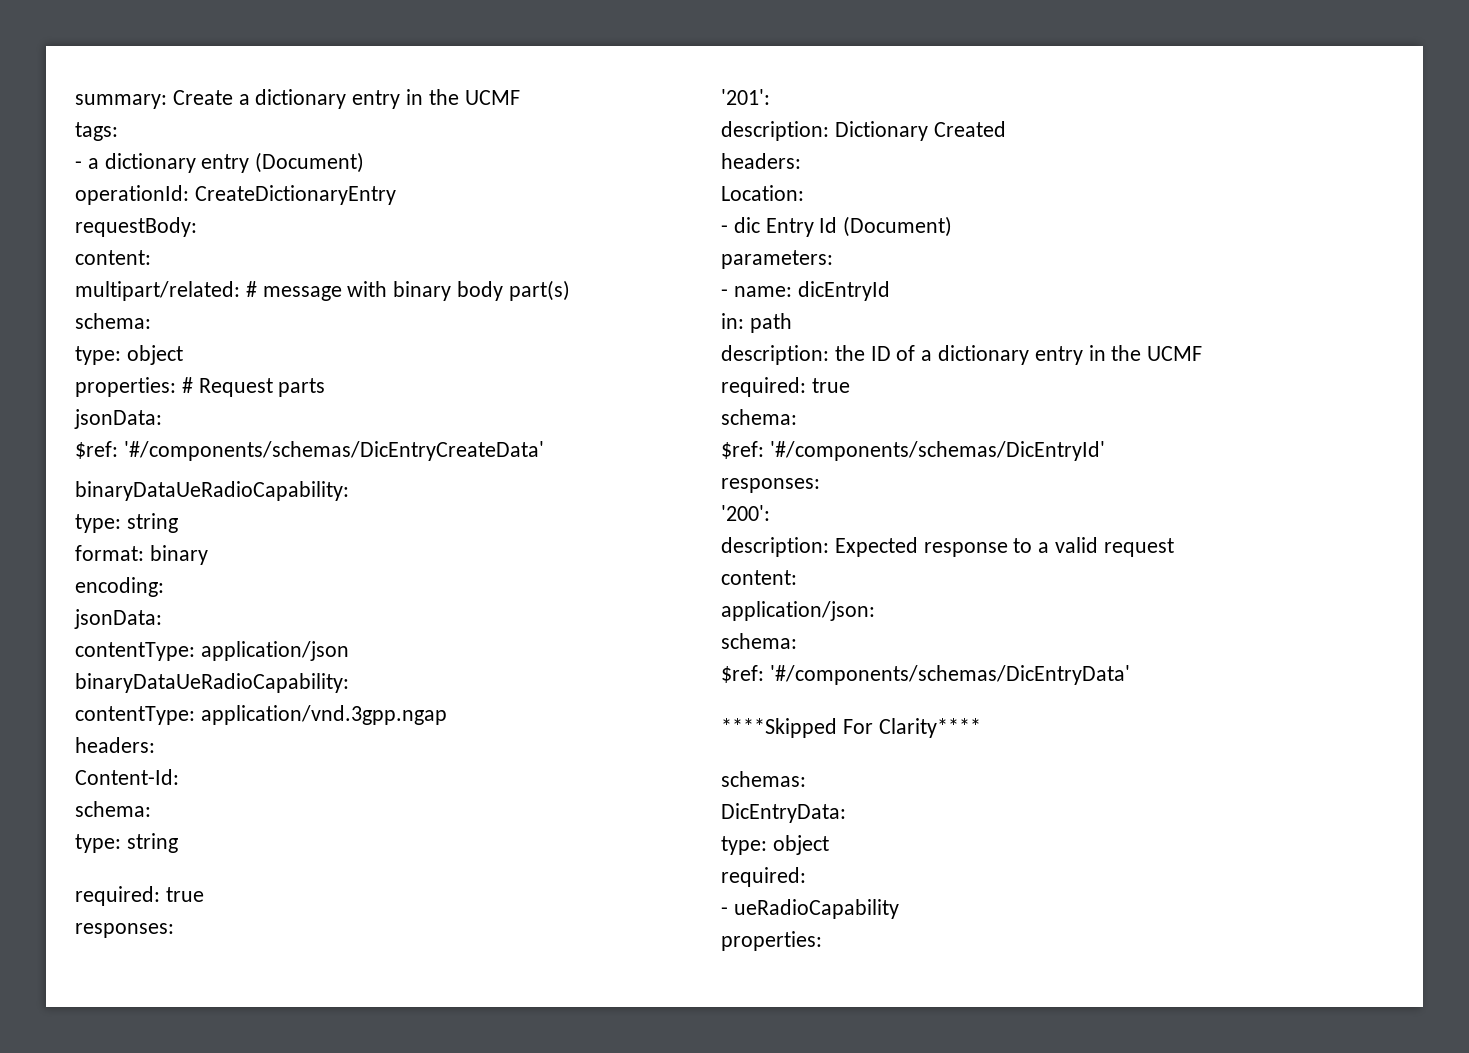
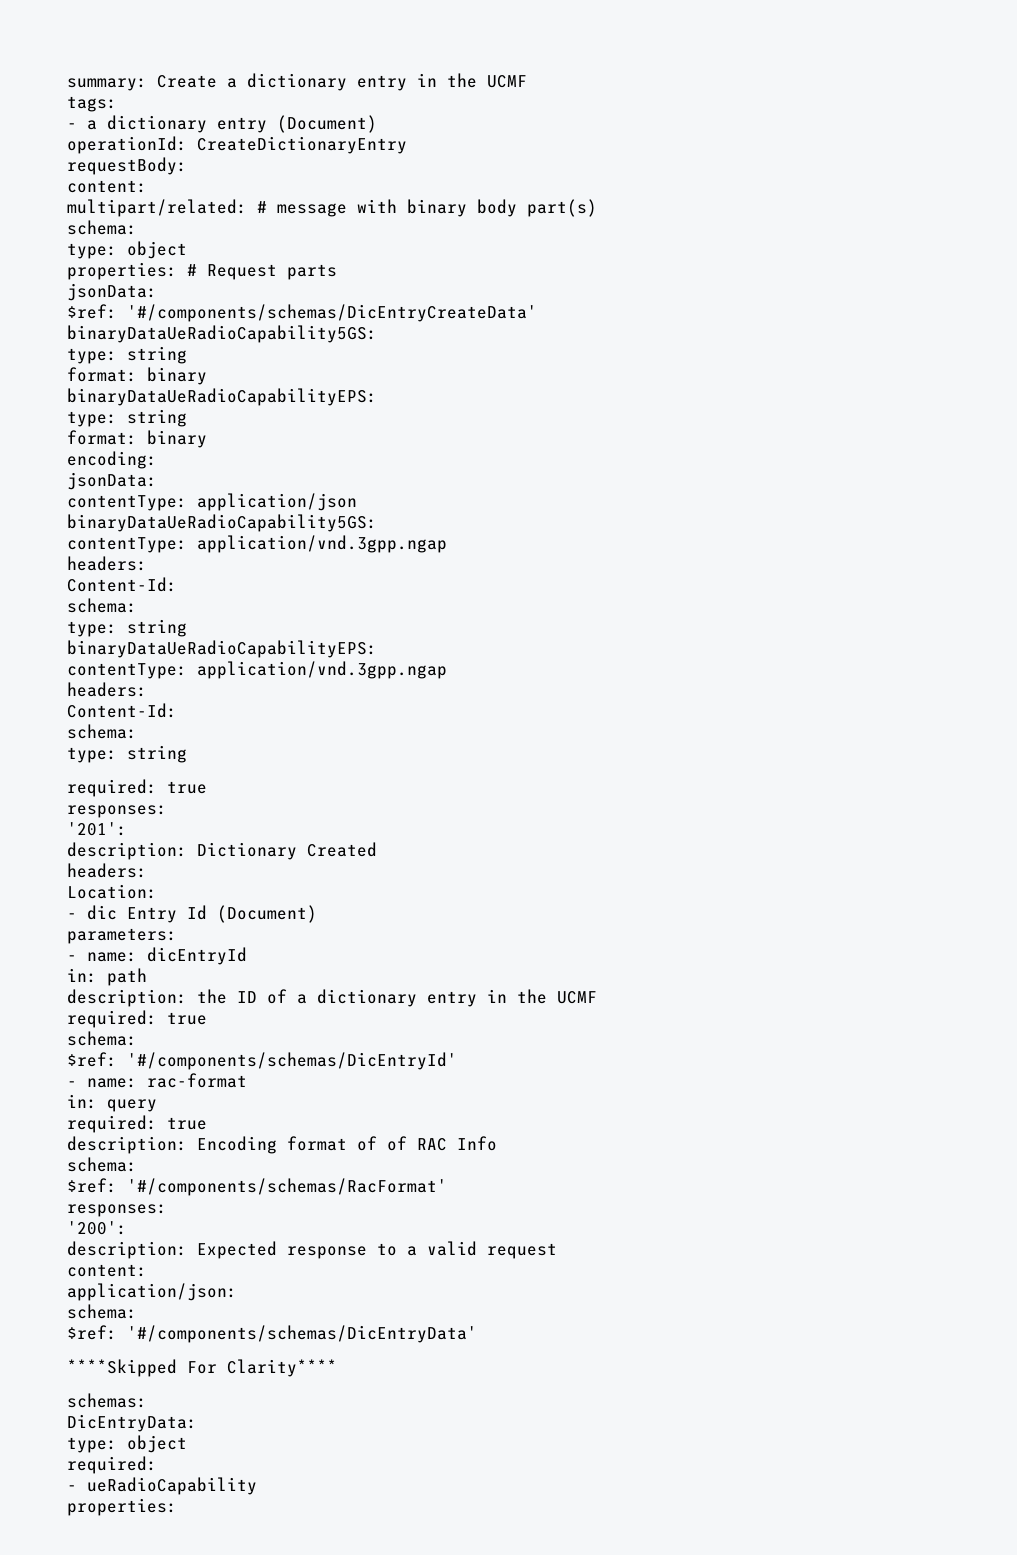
[75,481,349,501] binaryDataUeRadioCapability: -> [67,325,377,343] [67,346,187,364] [67,367,207,385] [67,388,377,406] binaryDataUeRadioCapability5GS: // type: string // format: binary // binaryDataUeRadioCapabilityEPS:
[75,673,349,693] binaryDataUeRadioCapability: -> [67,514,377,532] [67,535,447,553] [67,556,147,571] [67,577,177,592] [67,598,137,613] [67,619,187,637] [67,640,377,658] binaryDataUeRadioCapability5GS: // contentType: application/vnd.3gpp.ngap // headers: // Content-Id: // schema: // type: string // binaryDataUeRadioCapabilityEPS:
(1105, 451) none -> [67,1073,247,1088] [67,1094,157,1112] [67,1115,207,1133] [67,1136,497,1154] [67,1157,137,1172] [67,1178,447,1196] // - name: rac-format // in: query // required: true // description: Encoding format of of RAC Info // schema: // $ref: '#/components/schemas/RacFormat'

